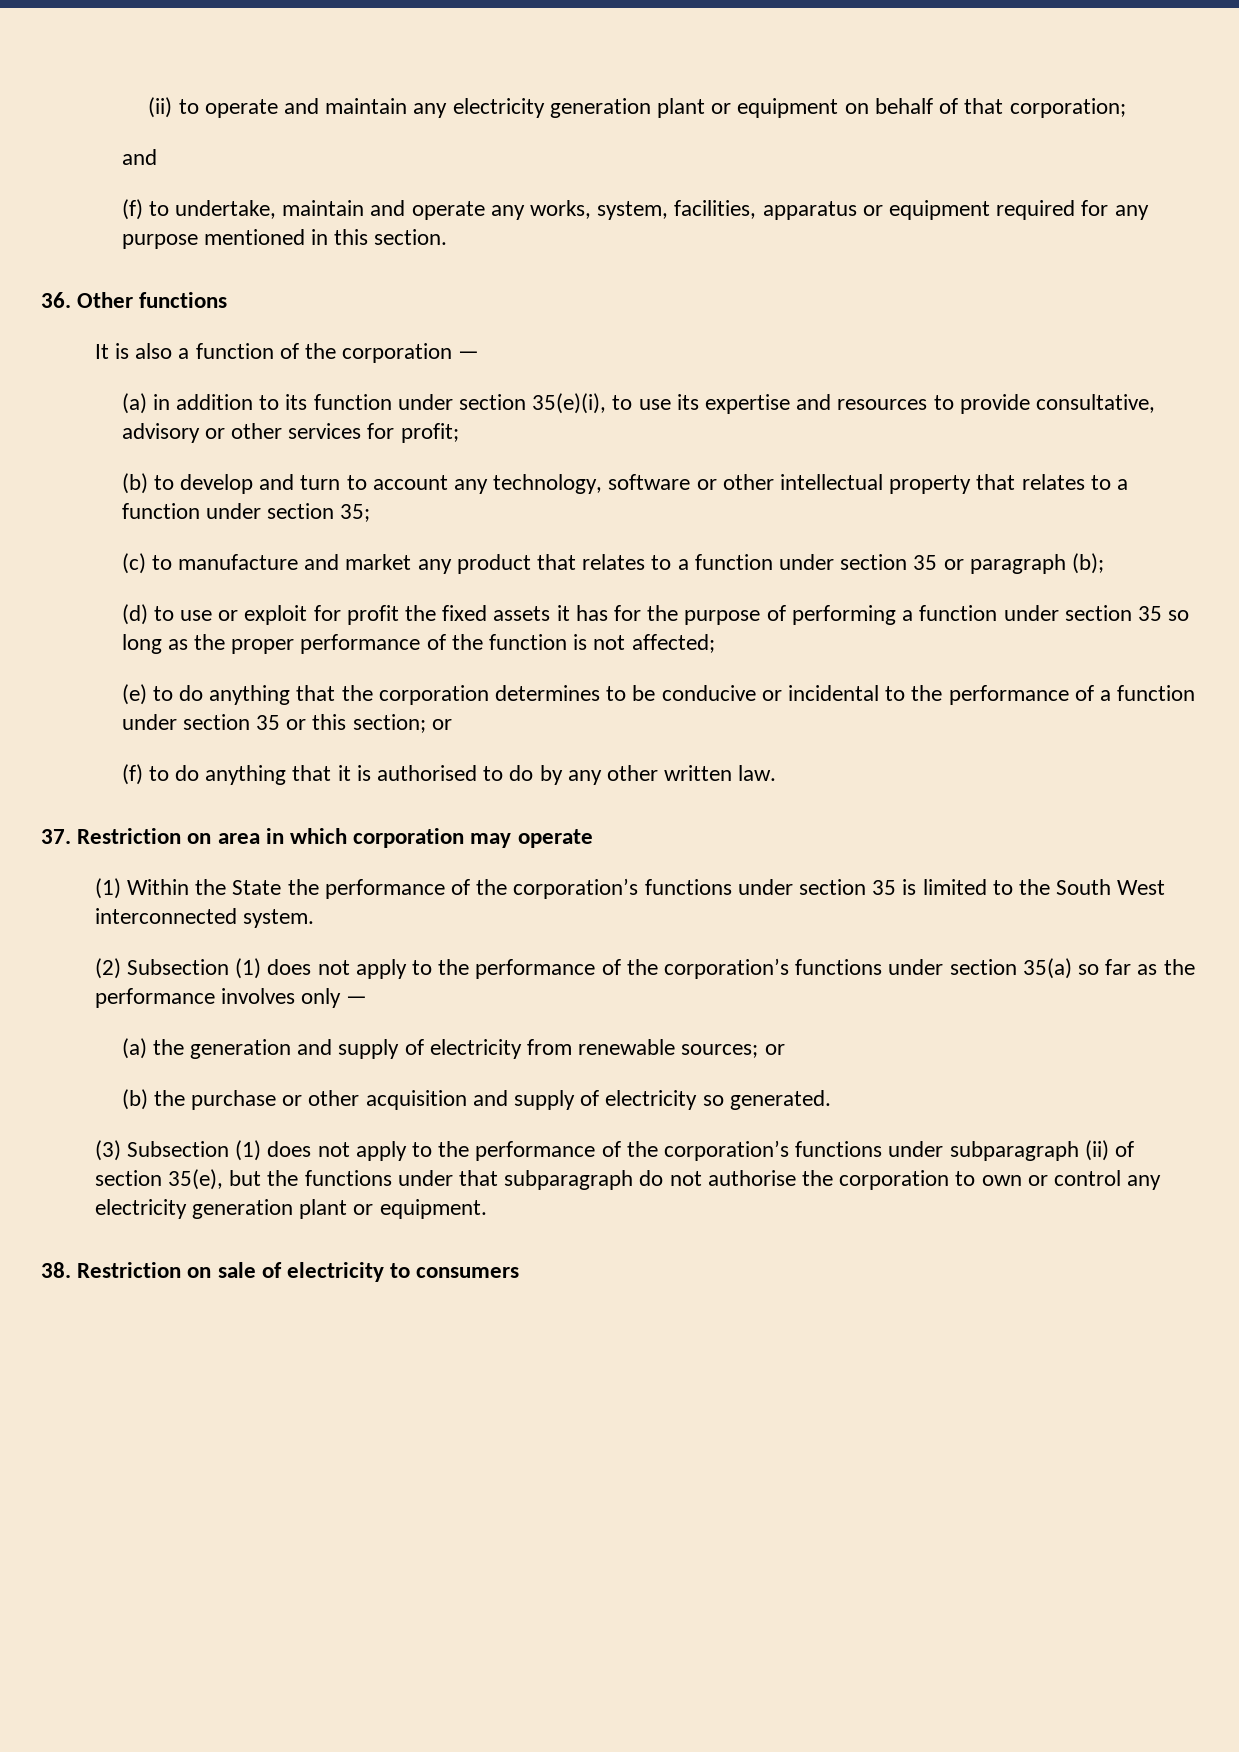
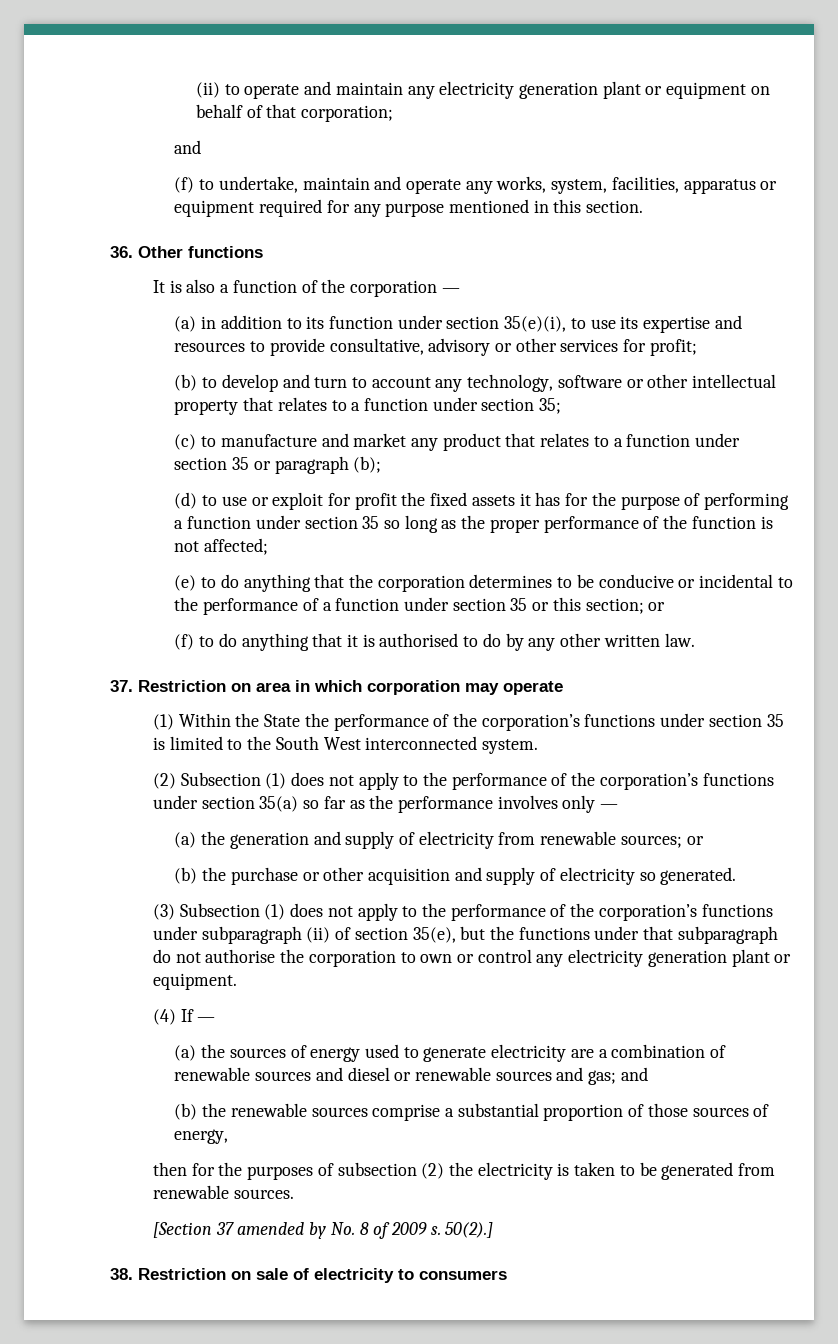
(487, 1209) none -> [152,1009,216,1025] [174,1044,727,1062] [174,1067,648,1085] [174,1103,770,1121] [174,1129,229,1144] [152,1162,776,1180] [152,1185,294,1199] [152,1222,494,1239] // (4) If — // (a) the sources of energy used to generate electricity are a combination of renewable sources and diesel or renewable sources and gas; and // (b) the renewable sources comprise a substantial proportion of those sources of energy, // then for the purposes of subsection (2) the electricity is taken to be generated from renewable sources. // [Section 37 amended by No. 8 of 2009 s. 50(2).]

